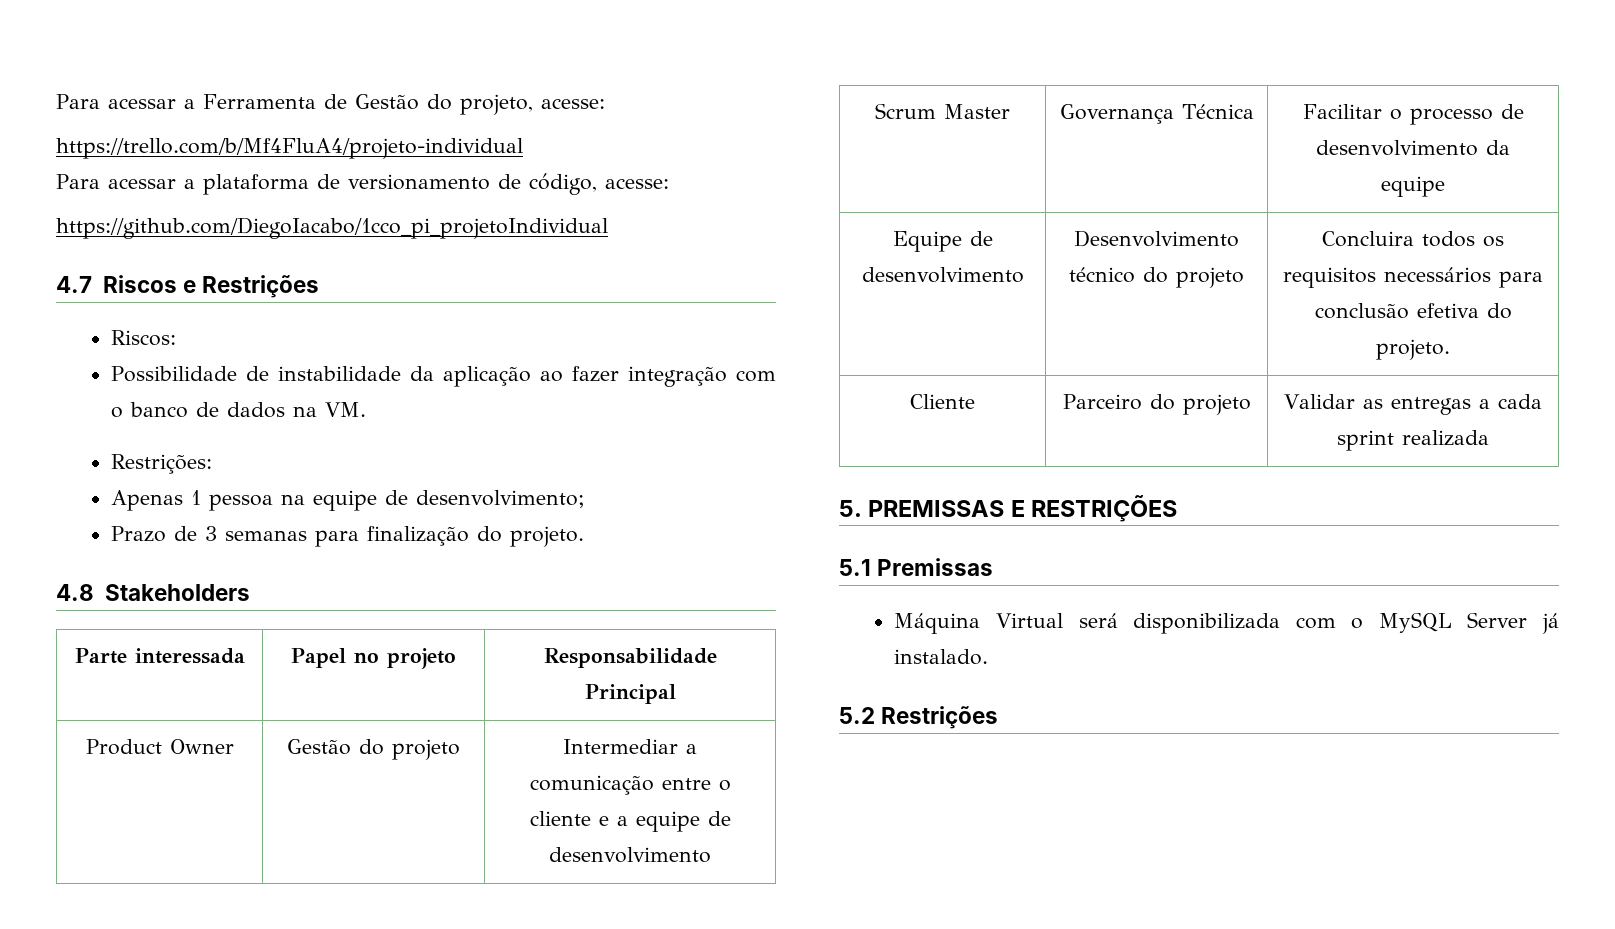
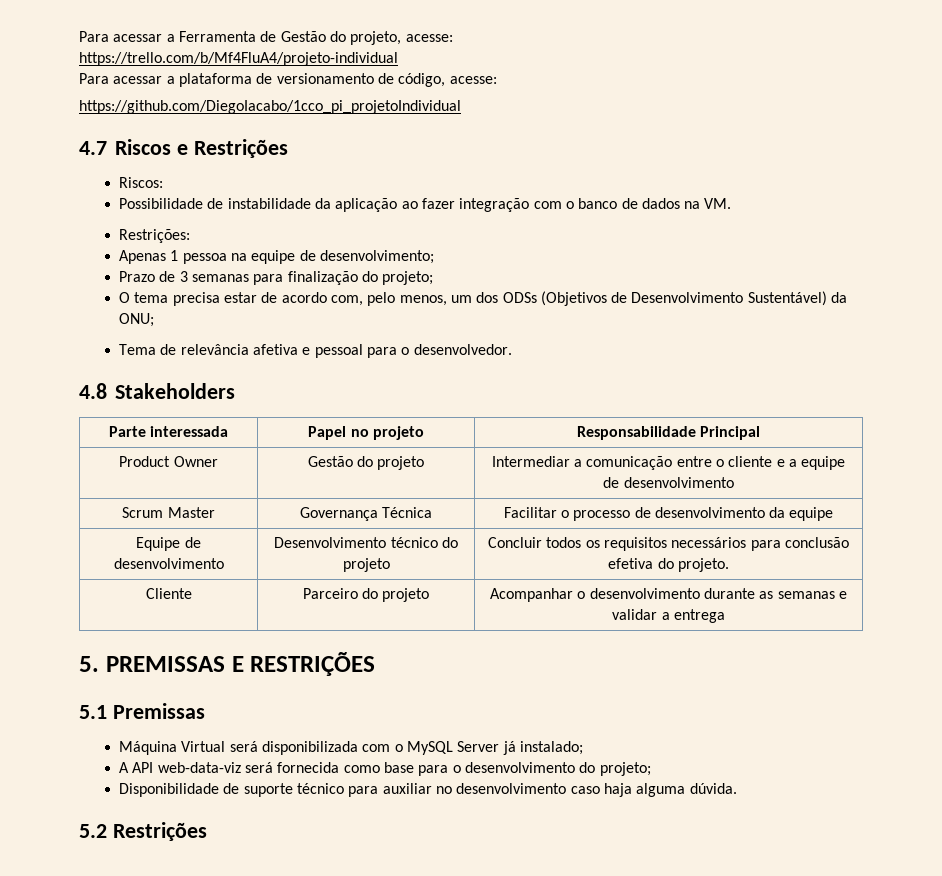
[510,526,585,547] projeto. -> [382,271,434,285] [119,291,848,306] [119,313,155,327] [119,344,512,358] projeto; // O tema precisa estar de acordo com, pelo menos, um dos ODSs (Objetivos de Desenvolvimento Sustentável) da ONU; // Tema de relevância afetiva e pessoal para o desenvolvedor.
[1322,231,1414,247] Concluira -> [488,537,543,548] Concluir
[1284,394,1542,415] [1337,430,1489,451] Validar as entregas a cada sprint realizada -> [490,588,847,602] [612,609,725,623] Acompanhar o desenvolvimento durante as semanas e validar a entrega
[894,649,989,665] instalado. -> [519,741,583,755] [119,762,651,776] [119,783,737,797] instalado; // A API web-data-viz será fornecida como base para o desenvolvimento do projeto; // Disponibilidade de suporte técnico para auxiliar no desenvolvimento caso haja alguma dúvida.

